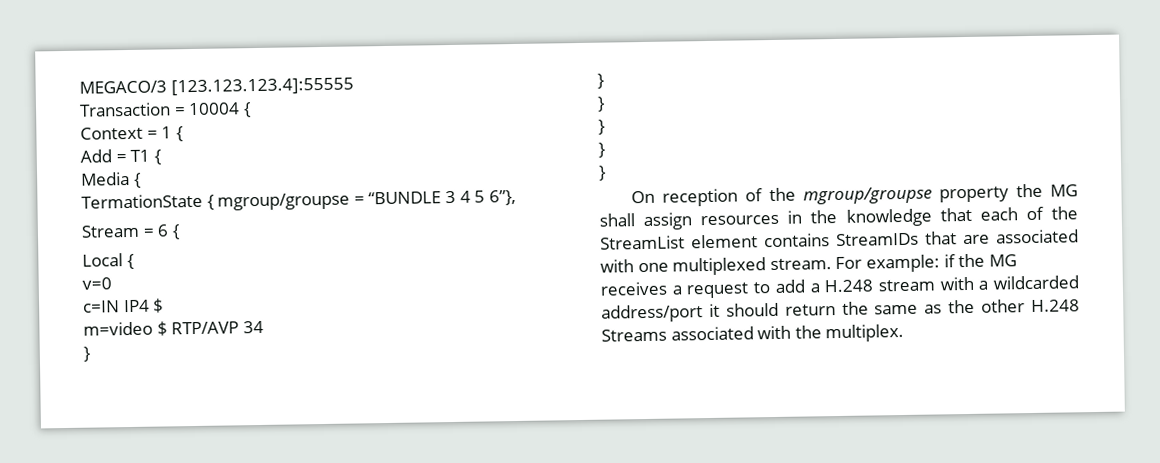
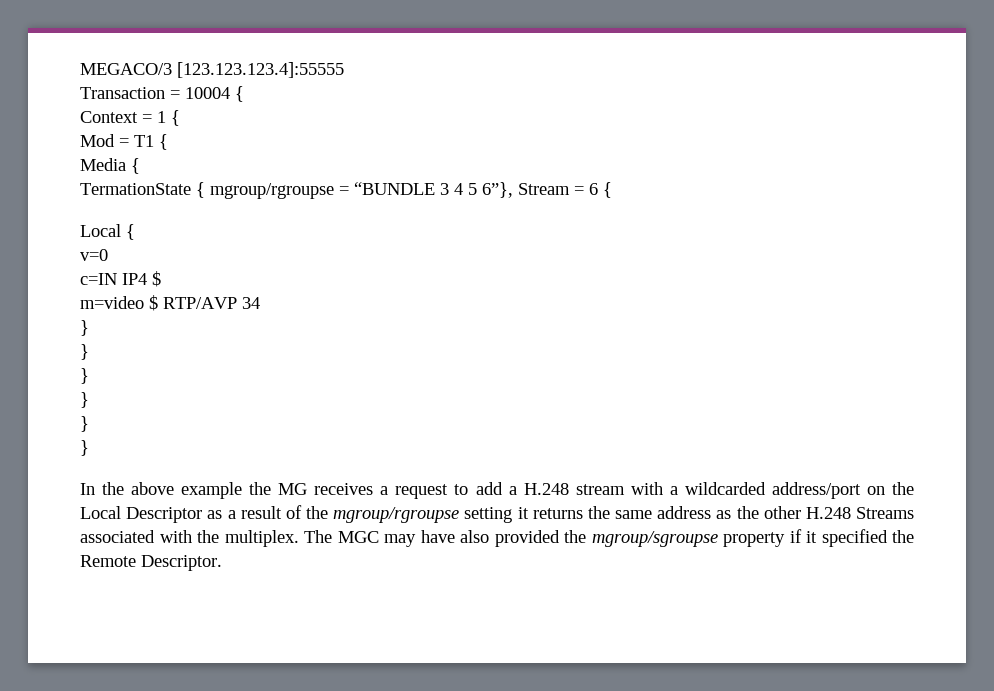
[80,149,112,163] Add -> [80,134,115,147] Mod
[217,192,351,211] mgroup/groupse -> [210,183,334,199] mgroup/rgroupse
(516, 197) // -> (513, 190) none
[630,183,1078,207] [599,206,1078,231] [600,229,1079,250] [600,254,956,276] On reception of the mgroup/groupse property the MG shall assign resources in the knowledge that each of the StreamList element contains StreamIDs that are associated with one multiplexed stream. For example: if -> [80,482,243,499] In the above example
[708,302,836,318] it should return -> [866,482,914,495] [80,505,583,523] on the Local Descriptor as a result of the mgroup/rgroupse setting it returns
(919, 309) none -> [657,506,712,519] address
(905, 333) none -> [304,529,914,547] [80,555,222,571] The MGC may have also provided the mgroup/sgroupse property if it specified the Remote Descriptor.

